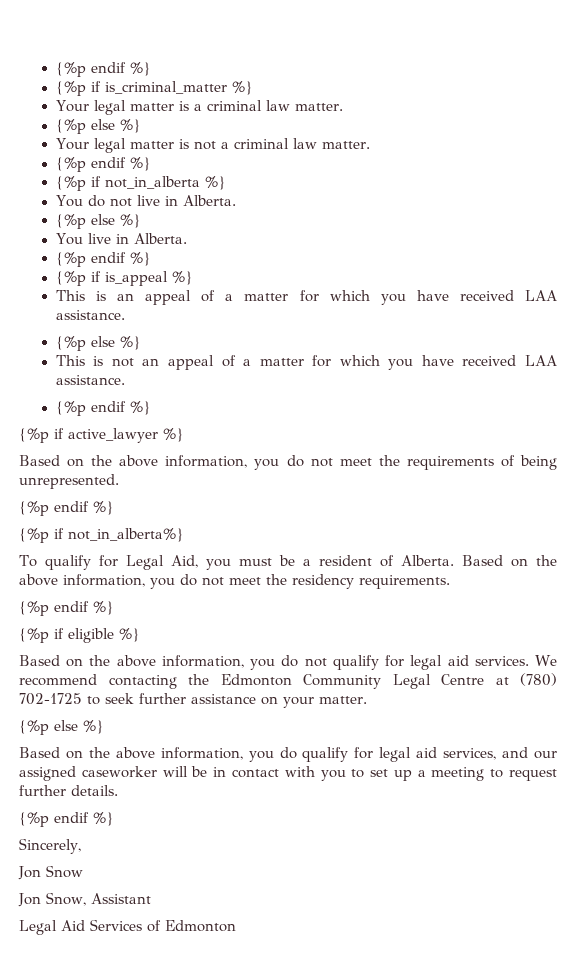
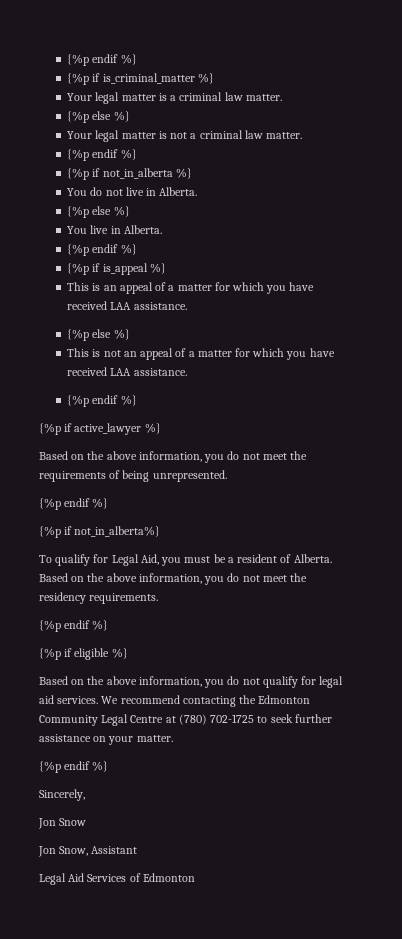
[19,720,104,735] [19,747,557,762] [19,766,557,781] [19,785,118,796] // {%p else %} // Based on the above information, you do qualify for legal aid services, and our assigned caseworker will be in contact with you to set up a meeting to request further details. -> (173, 738) none

